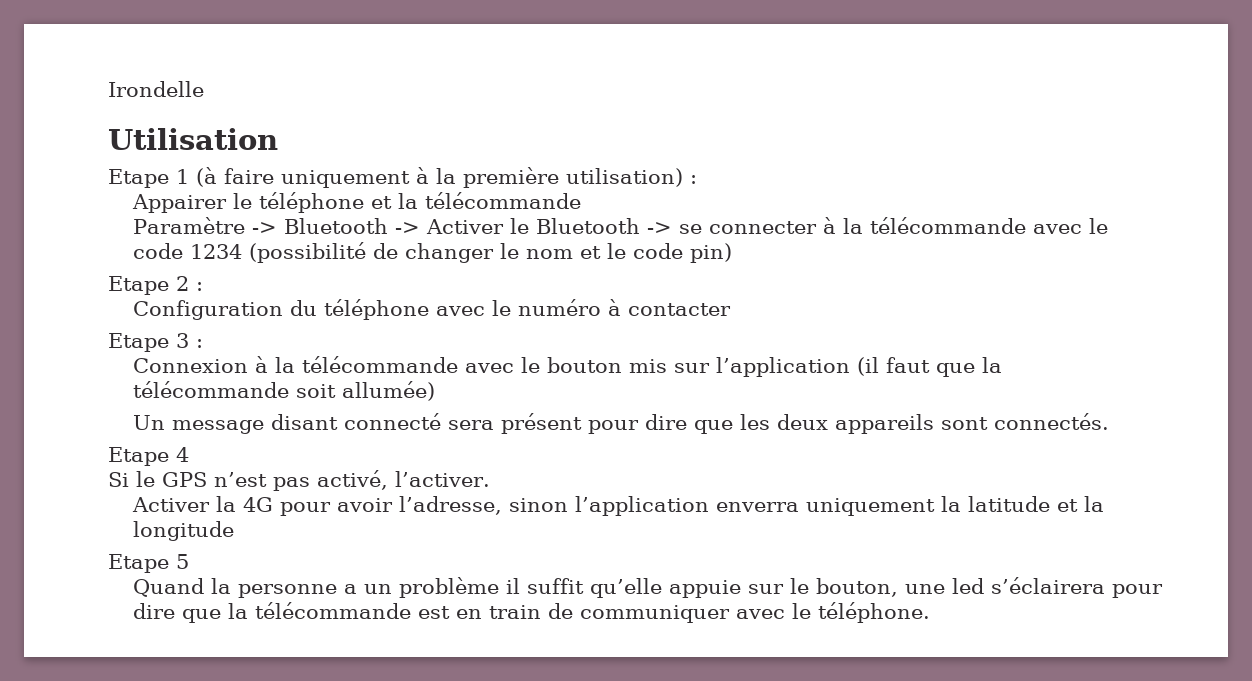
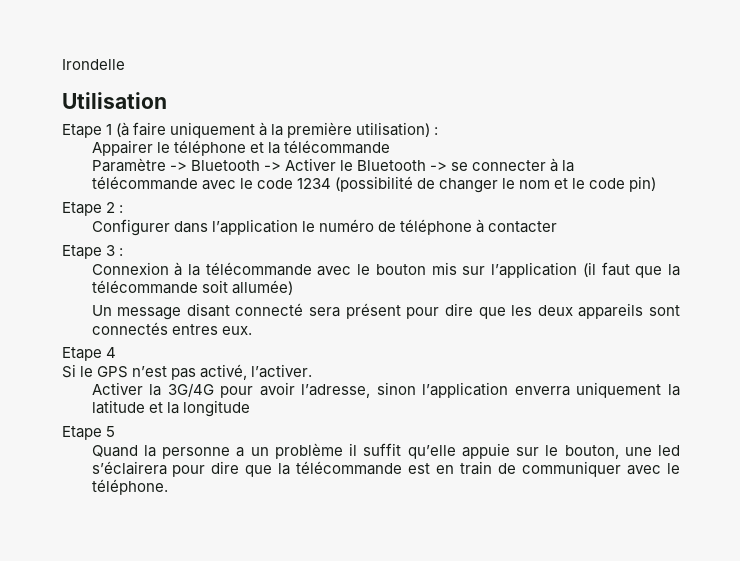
[132,299,601,320] Configuration du téléphone avec le numéro -> [91,219,472,236] Configurer dans l’application le numéro de téléphone
[993,413,1109,430] connectés. -> [91,322,252,335] connectés entres eux.
[242,497,273,512] 4G -> [167,383,214,397] 3G/4G

